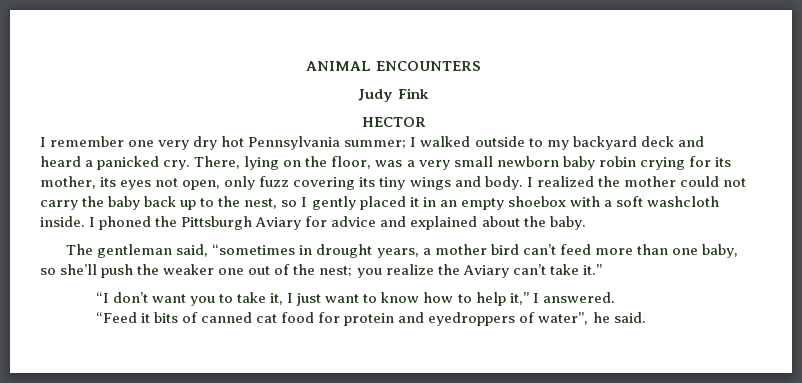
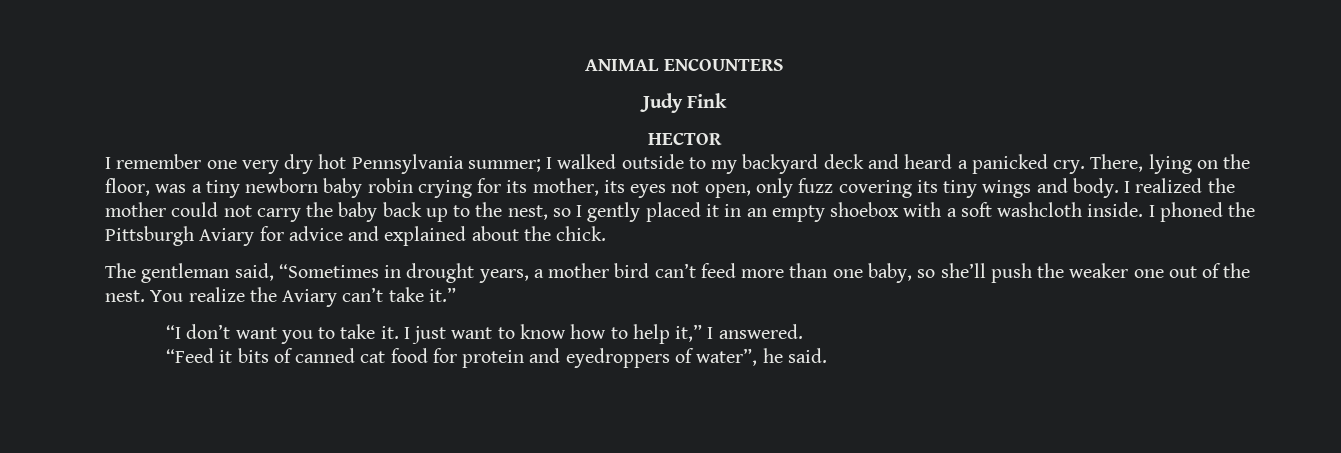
[418,156,493,170] very small -> [205,180,240,198] tiny
[549,216,586,230] baby. -> [556,226,607,241] chick.
[212,244,296,255] “sometimes -> [278,264,379,278] “Sometimes
[319,266,382,278] nest; you -> [105,290,184,302] nest. You
[270,293,284,305] it, -> [380,326,399,339] it.

